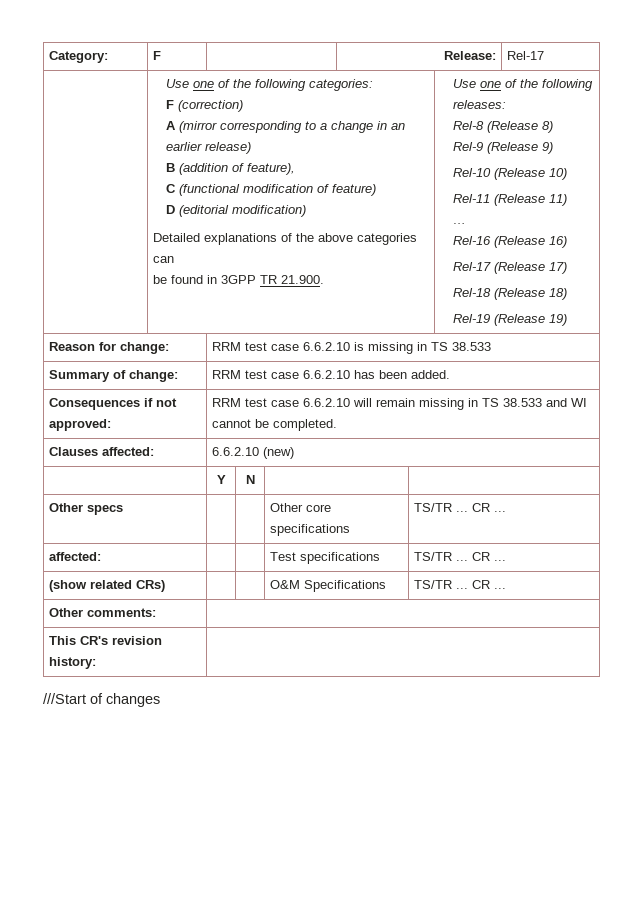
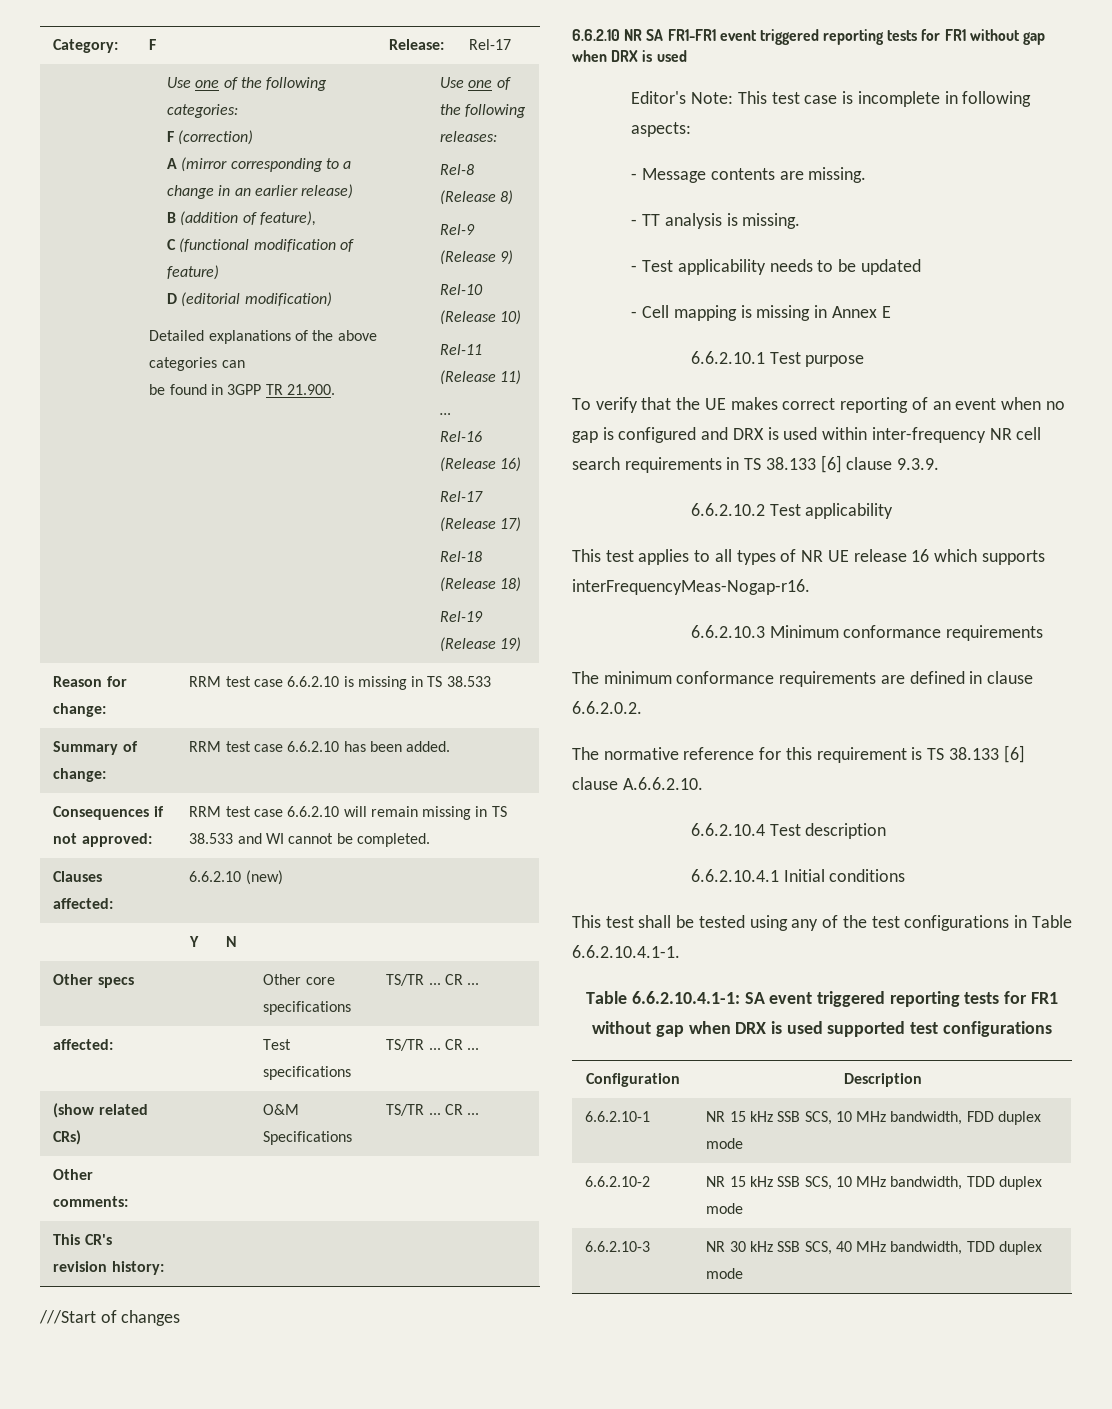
(160, 700) none -> [572,29,1046,45] [572,50,687,62] [631,91,1032,107] [631,122,692,137] [631,167,867,183] [631,213,801,229] [631,259,921,275] [631,305,891,321] [690,351,865,367] [572,397,1065,413] [572,427,1042,443] [572,455,940,473] [690,503,894,519] [572,549,1045,565] [572,579,810,595] [690,625,1044,641] [572,671,1034,687] [572,701,642,714] [572,745,1025,763] [572,777,703,790] [690,823,887,839] [690,869,906,882] [572,915,1072,931] [572,945,680,958] [586,991,1058,1007] [592,1021,1052,1037] [586,1073,680,1087] [843,1073,922,1087] [585,1111,651,1122] [706,1111,1042,1125] [706,1138,744,1149] [585,1176,651,1187] [706,1176,1043,1190] [706,1203,744,1214] [585,1241,651,1252] [706,1241,1043,1255] [706,1268,744,1279] // 6.6.2.10 NR SA FR1-FR1 event triggered reporting tests for FR1 without gap when DRX is used // Editor's Note: This test case is incomplete in following aspects: // - Message contents are missing. // - TT analysis is missing. // - Test applicability needs to be updated // - Cell mapping is missing in Annex E // 6.6.2.10.1 Test purpose // To verify that the UE makes correct reporting of an event when no gap is configured and DRX is used within inter-frequency NR cell search requirements in TS 38.133 [6] clause 9.3.9. // 6.6.2.10.2 Test applicability // This test applies to all types of NR UE release 16 which supports interFrequencyMeas-Nogap-r16. // 6.6.2.10.3 Minimum conformance requirements // The minimum conformance requirements are defined in clause 6.6.2.0.2. // The normative reference for this requirement is TS 38.133 [6] clause A.6.6.2.10. // 6.6.2.10.4 Test description // 6.6.2.10.4.1 Initial conditions // This test shall be tested using any of the test configurations in Table 6.6.2.10.4.1-1. // Table 6.6.2.10.4.1-1: SA event triggered reporting tests for FR1 without gap when DRX is used supported test configurations // Configuration | Description // 6.6.2.10-1 | NR 15 kHz SSB SCS, 10 MHz bandwidth, FDD duplex mode // 6.6.2.10-2 | NR 15 kHz SSB SCS, 10 MHz bandwidth, TDD duplex mode // 6.6.2.10-3 | NR 30 kHz SSB SCS, 40 MHz bandwidth, TDD duplex mode

